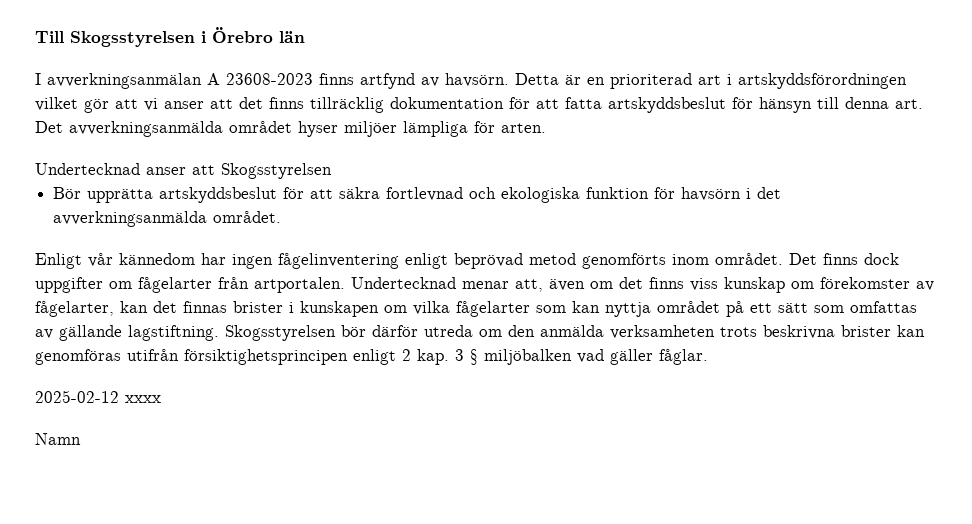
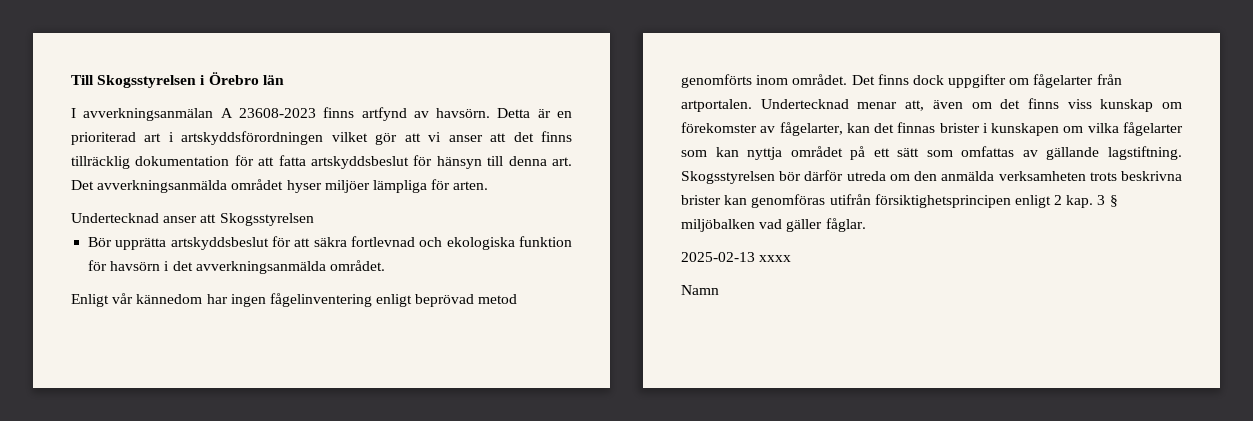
[35,390,119,403] 2025-02-12 -> [681,252,755,262] 2025-02-13

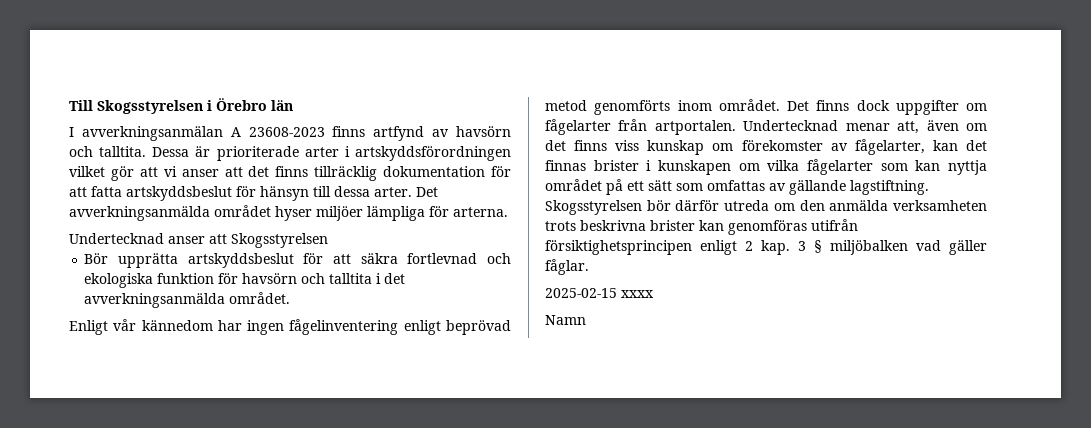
[436,108,573,118] [71,132,162,145] havsörn. Detta är en prioriterad art -> [455,126,511,137] [69,146,339,161] havsörn och talltita. Dessa är prioriterade arter
[508,156,572,166] denna art. -> [334,186,412,197] dessa arter.
[453,181,489,190] arten. -> [453,207,508,217] arterna.
(161, 266) none -> [301,273,373,284] och talltita
[681,252,755,262] 2025-02-13 -> [545,288,617,298] 2025-02-15

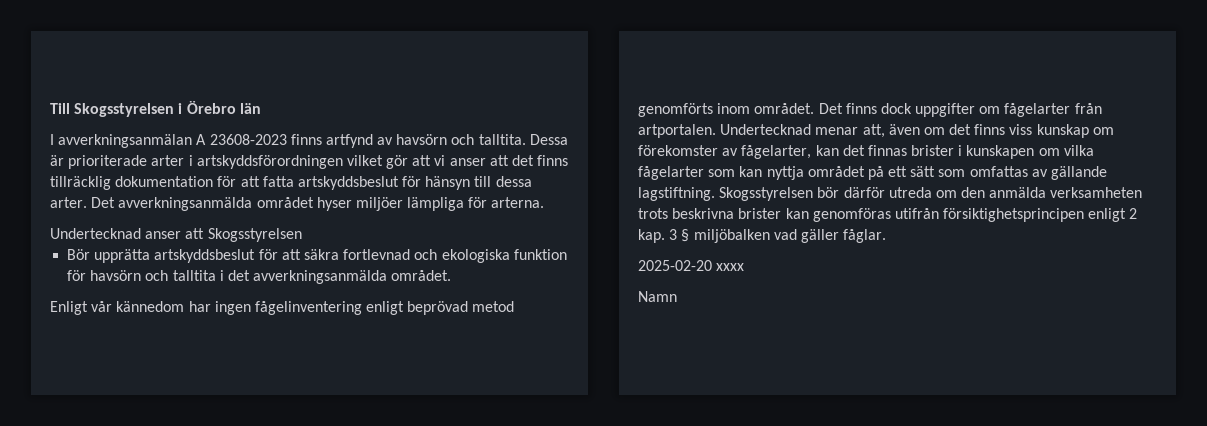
[545,288,617,298] 2025-02-15 -> [638,260,712,271] 2025-02-20

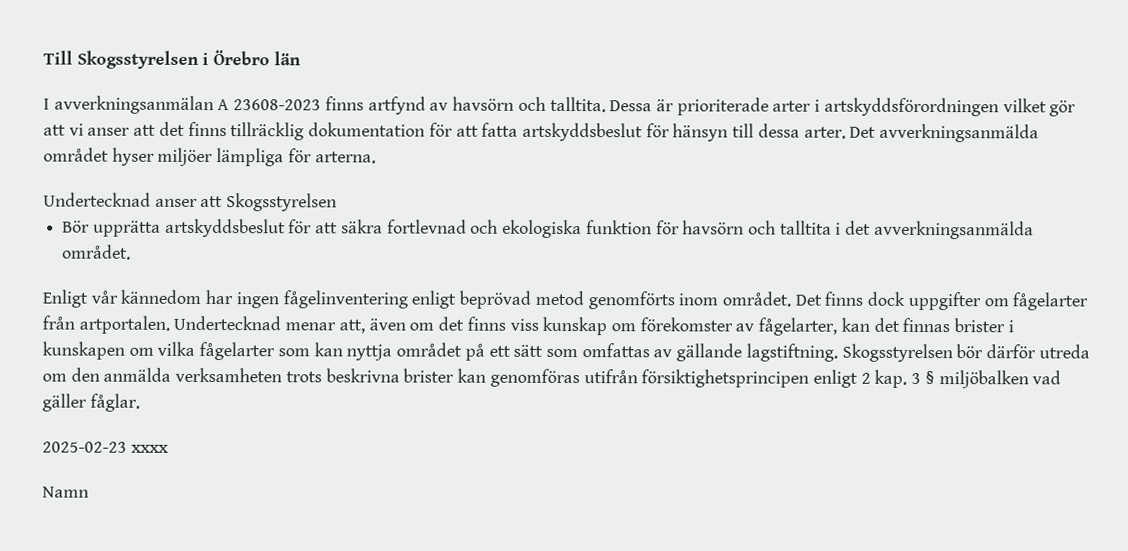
[638,260,712,271] 2025-02-20 -> [42,441,127,453] 2025-02-23

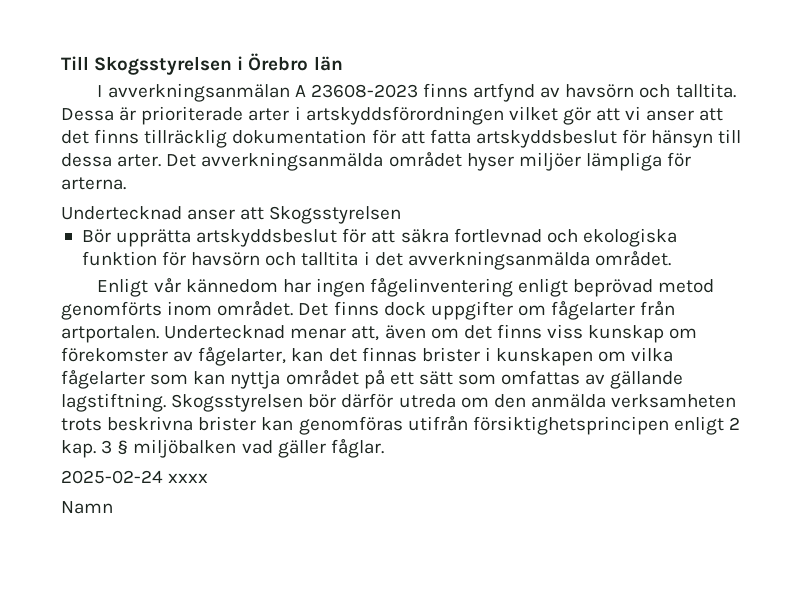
[42,441,127,453] 2025-02-23 -> [61,470,163,484] 2025-02-24

